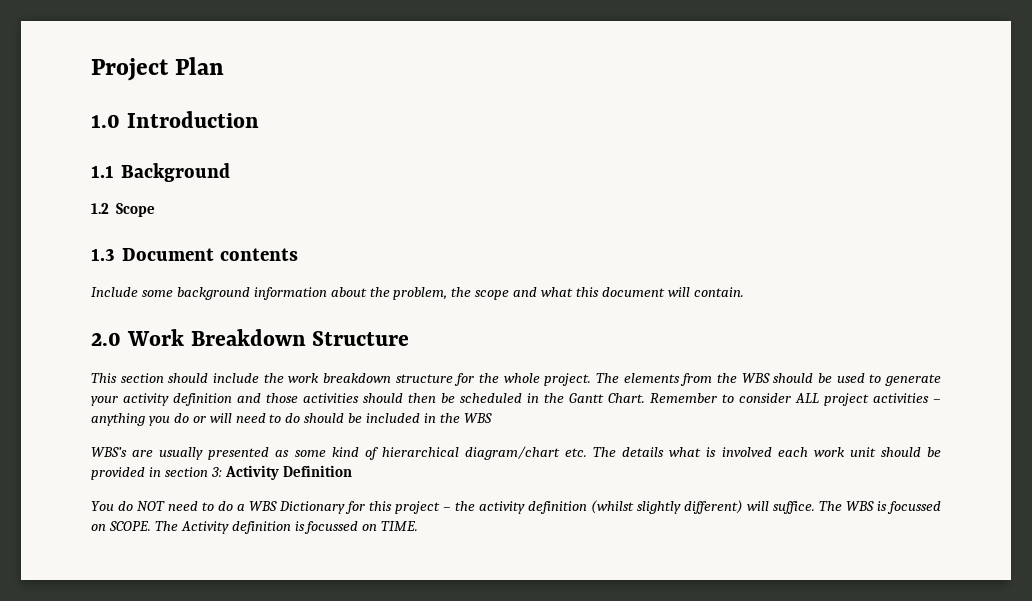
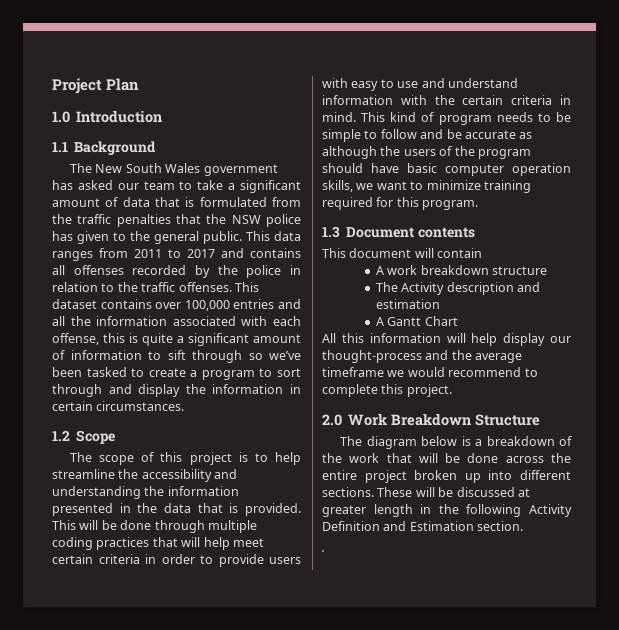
[91,203,156,217] [91,248,299,261] [91,287,744,300] [91,329,410,346] [91,373,941,386] [91,393,941,406] [91,413,492,426] [91,446,942,460] [91,465,352,480] [91,500,941,514] [91,521,419,534] 1.2 Scope // 1.3 Document contents // Include some background information about the problem, the scope and what this document will contain. // 2.0 Work Breakdown Structure // This section should include the work breakdown structure for the whole project. The elements from the WBS should be used to generate your activity definition and those activities should then be scheduled in the Gantt Chart. Remember to consider ALL project activities – anything you do or will need to do should be included in the WBS // WBS’s are usually presented as some kind of hierarchical diagram/chart etc. The details what is involved each work unit should be provided in section 3: Activity Definition // You do NOT need to do a WBS Dictionary for this project – the activity definition (whilst slightly different) will suffice. The WBS is focussed on SCOPE. The Activity definition is focussed on TIME. -> [70,163,278,176] [52,180,301,193] [52,197,301,207] [52,214,301,227] [52,231,301,244] [52,248,301,261] [52,265,301,278] [52,282,259,292] [52,299,301,311] [52,316,301,326] [52,333,301,346] [52,350,301,363] [52,367,302,380] [52,384,301,397] [52,401,185,411] [52,430,116,444] [70,452,301,465] [52,469,238,482] [52,486,239,499] [52,503,301,516] [52,520,257,533] [52,537,264,550] [52,554,301,567] [322,78,518,91] [322,95,571,105] [322,112,571,125] [322,129,533,142] [322,146,531,159] [322,163,571,176] [322,180,531,193] [322,197,479,210] [322,226,476,238] [322,248,483,258] [376,265,548,275] [376,282,541,295] [376,299,441,309] [376,316,458,326] [322,333,571,346] [322,350,523,363] [322,367,538,377] [322,384,452,397] [322,413,541,426] [340,436,572,449] [322,453,571,463] [322,470,571,483] [322,487,530,497] [322,504,572,517] [322,521,524,531] [322,550,325,552] The New South Wales government has asked our team to take a significant amount of data that is formulated from the traffic penalties that the NSW police has given to the general public. This data ranges from 2011 to 2017 and contains all offenses recorded by the police in relation to the traffic offenses. This dataset contains over 100,000 entries and all the information associated with each offense, this is quite a significant amount of information to sift through so we’ve been tasked to create a program to sort through and display the information in certain circumstances. // 1.2 Scope // The scope of this project is to help streamline the accessibility and understanding the information presented in the data that is provided. This will be done through multiple coding practices that will help meet certain criteria in order to provide users with easy to use and understand information with the certain criteria in mind. This kind of program needs to be simple to follow and be accurate as although the users of the program should have basic computer operation skills, we want to minimize training required for this program. // 1.3 Document contents // This document will contain // A work breakdown structure // The Activity description and estimation // A Gantt Chart // All this information will help display our thought-process and the average timeframe we would recommend to complete this project. // 2.0 Work Breakdown Structure // The diagram below is a breakdown of the work that will be done across the entire project broken up into different sections. These will be discussed at greater length in the following Activity Definition and Estimation section. // .

